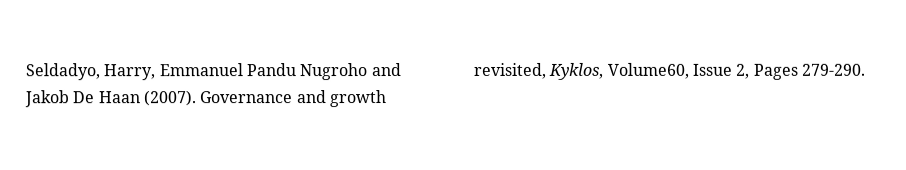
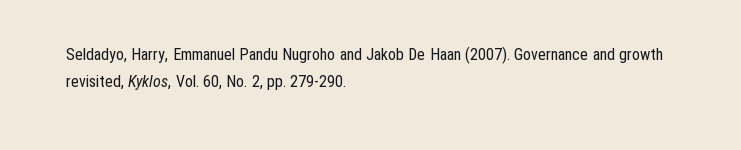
[606,62,798,80] Volume60, Issue 2, Pages -> [175,75,286,90] Vol. 60, No. 2, pp.

